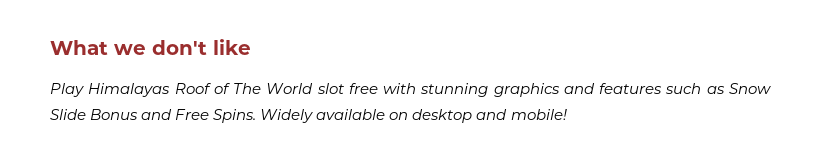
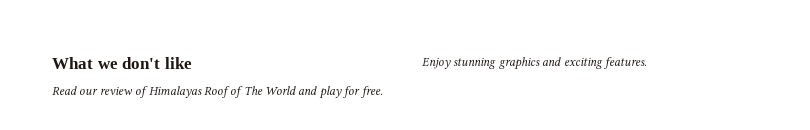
[50,83,84,97] Play -> [52,86,149,98] Read our review of
[316,83,771,97] [50,109,567,123] slot free with stunning graphics and features such as Snow Slide Bonus and Free Spins. Widely available on desktop and mobile! -> [298,86,383,99] [422,57,647,70] and play for free. Enjoy stunning graphics and exciting features.

